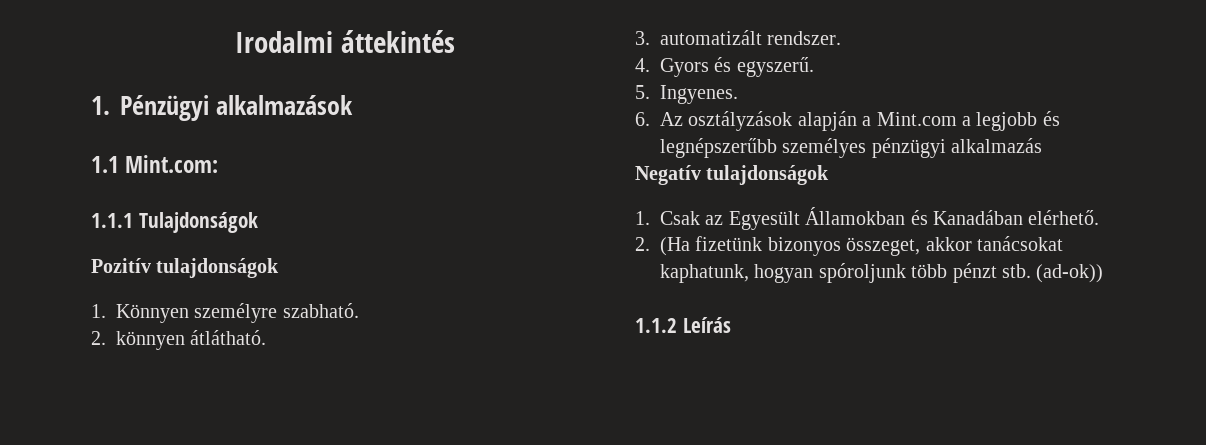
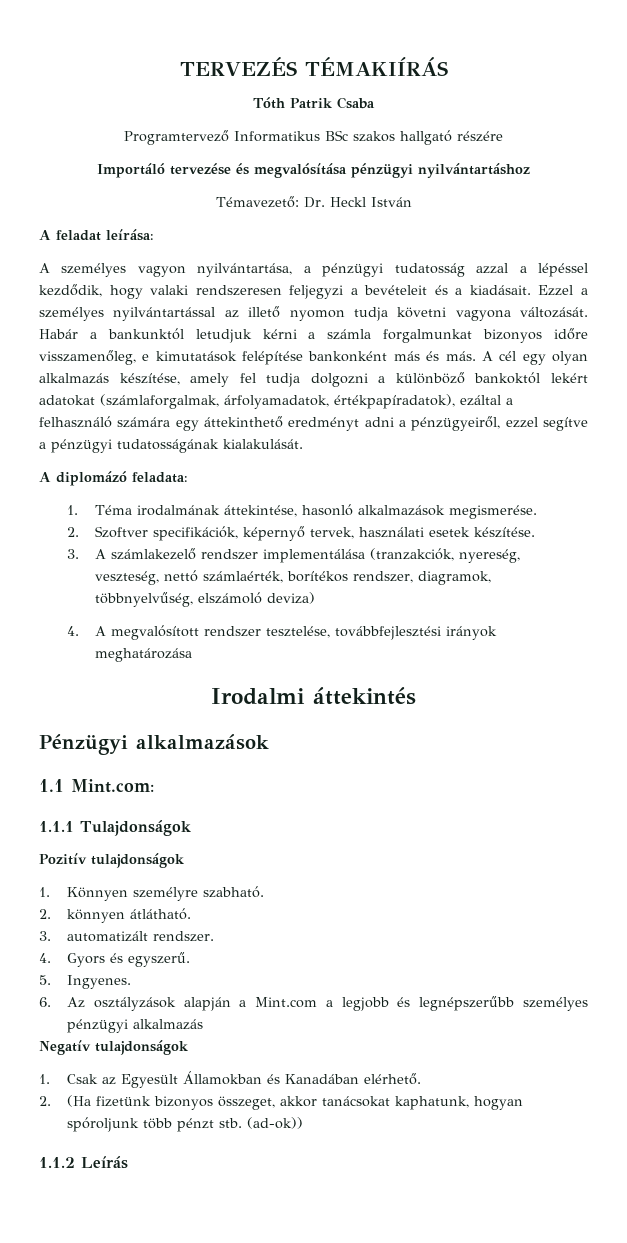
(235, 42) none -> [179,57,448,76] [253,97,375,109] [124,130,503,145] [97,163,530,178] [215,196,412,208] [39,229,154,241] [39,263,588,277] [39,284,588,299] [39,306,588,321] [39,328,589,343] [39,350,589,365] [39,372,588,387] [39,394,513,409] [39,416,588,431] [39,439,303,453] [39,471,188,486] [67,504,538,519] [67,526,536,541] [67,548,521,563] [95,570,492,585] [95,592,316,607] [67,625,498,640] [95,648,193,662] TERVEZÉS TÉMAKIÍRÁS // Tóth Patrik Csaba // Programtervező Informatikus BSc szakos hallgató részére // Importáló tervezése és megvalósítása pénzügyi nyilvántartáshoz // Témavezető: Dr. Heckl István // A feladat leírása: // A személyes vagyon nyilvántartása, a pénzügyi tudatosság azzal a lépéssel kezdődik, hogy valaki rendszeresen feljegyzi a bevételeit és a kiadásait. Ezzel a személyes nyilvántartással az illető nyomon tudja követni vagyona változását. Habár a bankunktól letudjuk kérni a számla forgalmunkat bizonyos időre visszamenőleg, e kimutatások felépítése bankonként más és más. A cél egy olyan alkalmazás készítése, amely fel tudja dolgozni a különböző bankoktól lekért adatokat (számlaforgalmak, árfolyamadatok, értékpapíradatok), ezáltal a felhasználó számára egy áttekinthető eredményt adni a pénzügyeiről, ezzel segítve a pénzügyi tudatosságának kialakulását. // A diplomázó feladata: // 1. Téma irodalmának áttekintése, hasonló alkalmazások megismerése. // 2. Szoftver specifikációk, képernyő tervek, használati esetek készítése. // 3. A számlakezelő rendszer implementálása (tranzakciók, nyereség, veszteség, nettó számlaérték, borítékos rendszer, diagramok, többnyelvűség, elszámoló deviza) // 4. A megvalósított rendszer tesztelése, továbbfejlesztési irányok meghatározása //
[91,96,110,115] 1. -> (416, 696) none

